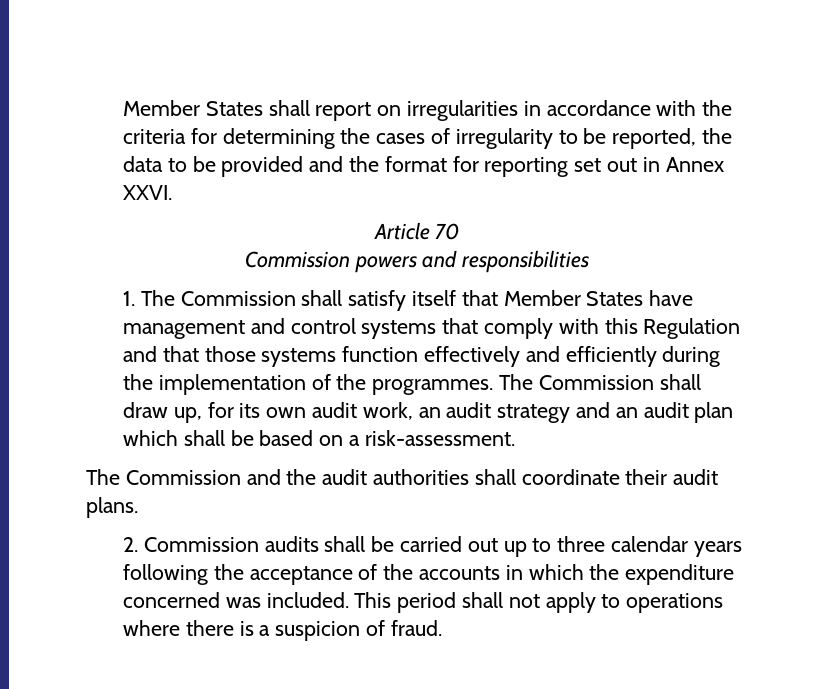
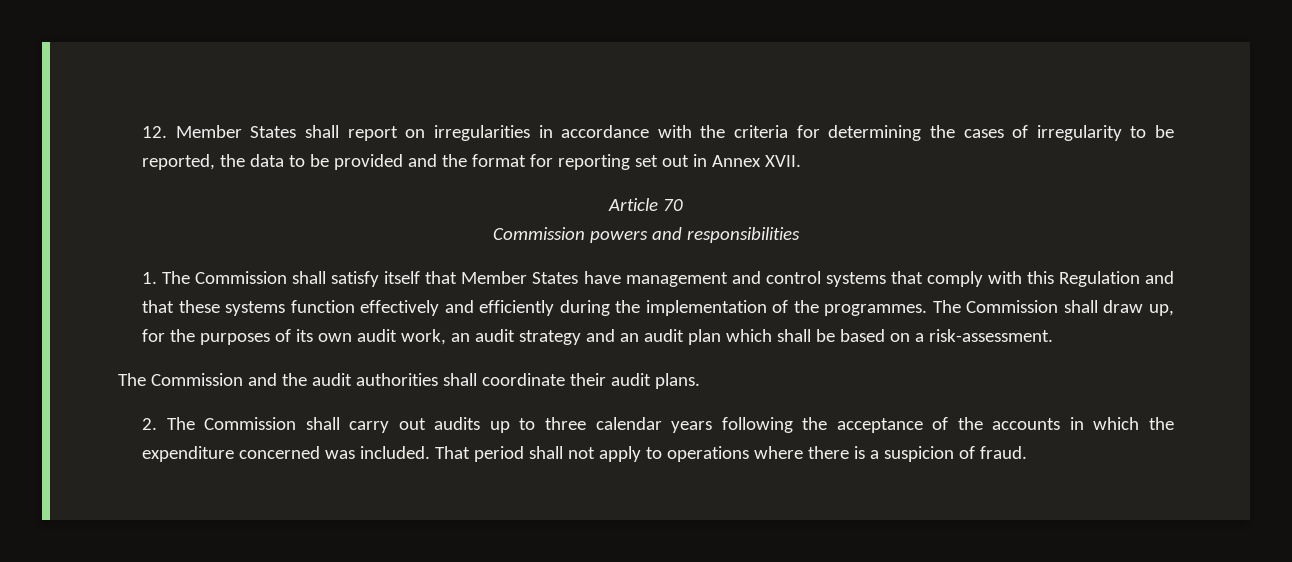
(122, 108) none -> [142,126,168,138] 12.
[122,185,172,200] XXVI. -> [765,155,802,167] XVII.
[204,346,256,362] those -> [178,300,220,313] these
(234, 410) none -> [170,329,292,345] the purposes of
[143,536,498,552] Commission audits shall be carried out -> [166,417,481,433] The Commission shall carry out audits
[354,592,392,608] This -> [435,446,471,459] That

